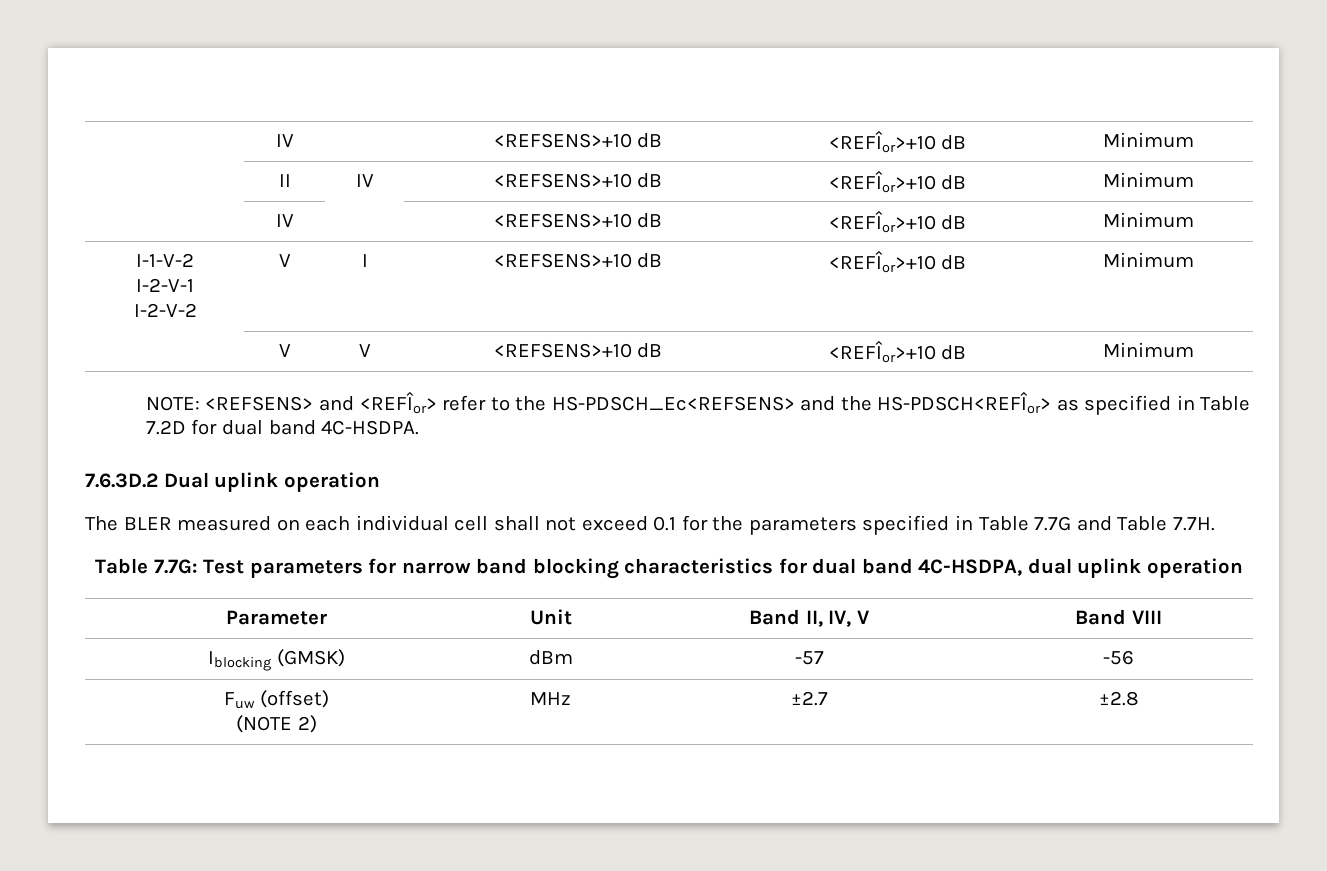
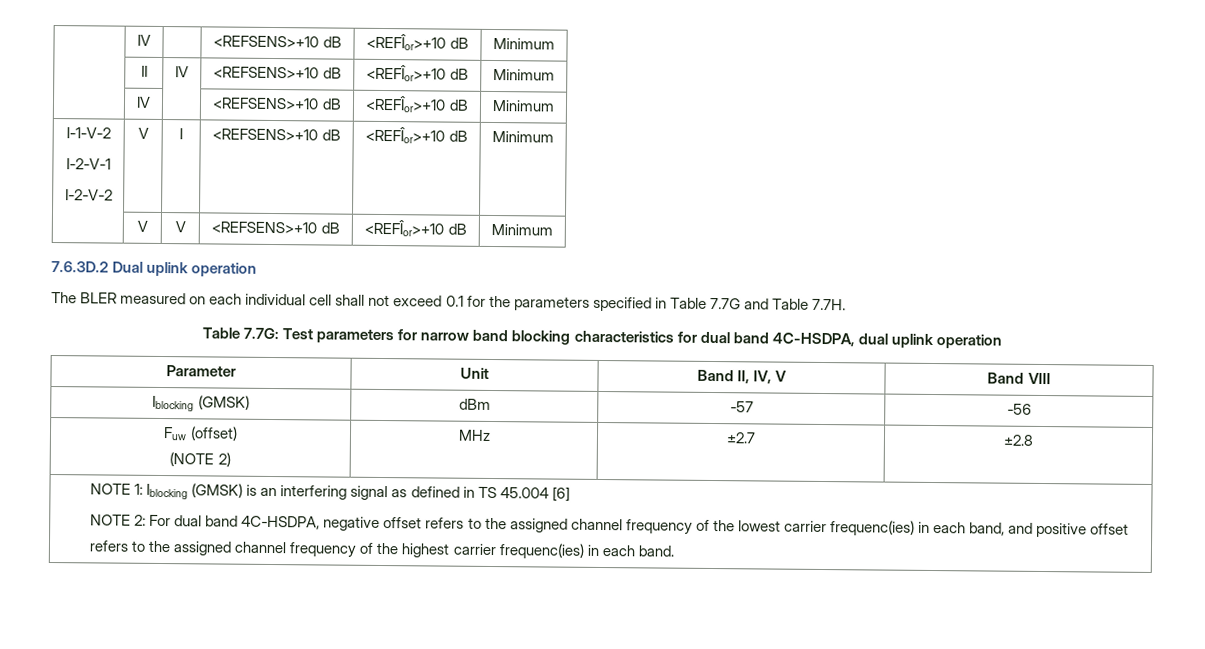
[145,391,1251,415] [145,419,420,435] // NOTE: <REFSENS> and <REFÎor> refer to the HS-PDSCH_Ec<REFSENS> and the HS-PDSCH<REFÎor> as specified in Table 7.2D for dual band 4C-HSDPA. -> (553, 229) none
(1139, 698) none -> [90,483,570,502] [90,514,1130,538] [89,540,674,559] // NOTE 1: Iblocking (GMSK) is an interfering signal as defined in TS 45.004 [6] // NOTE 2: For dual band 4C-HSDPA, negative offset refers to the assigned channel frequency of the lowest carrier frequenc(ies) in each band, and positive offset refers to the assigned channel frequency of the highest carrier frequenc(ies) in each band.

